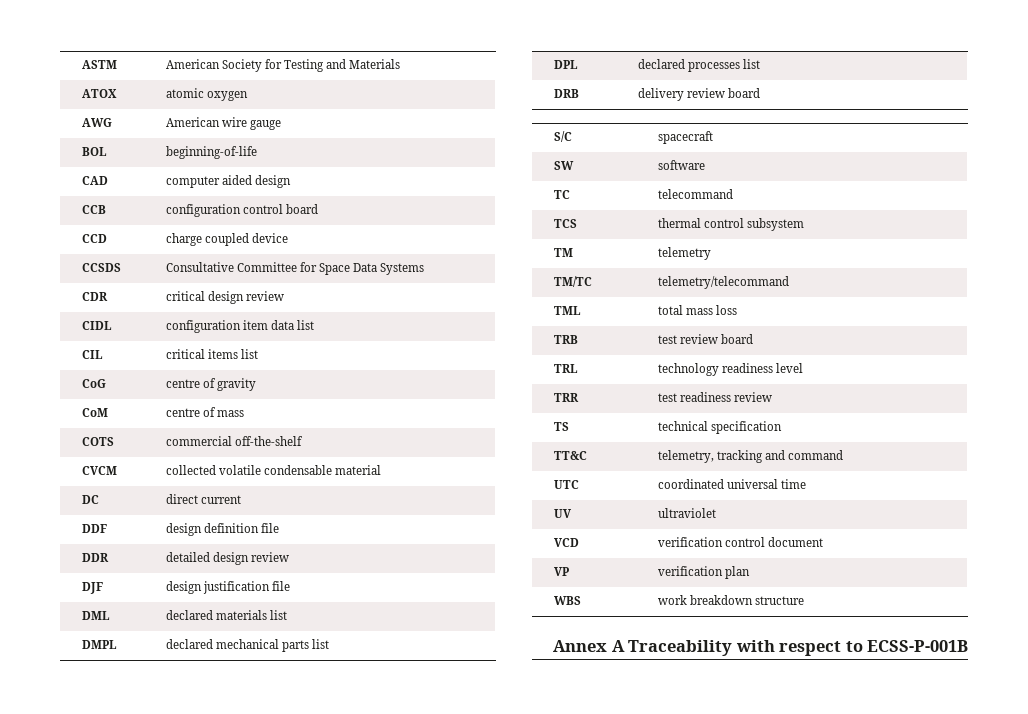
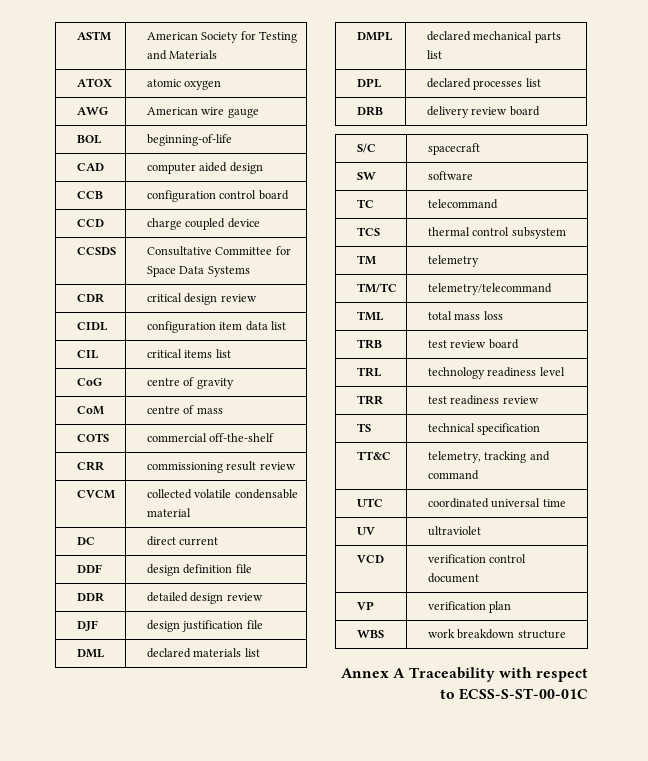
(303, 441) none -> [76,461,104,471] [146,461,296,473] // CRR | commissioning result review
[867,640,968,652] ECSS-P-001B -> [459,688,588,700] ECSS-S-ST-00-01C

